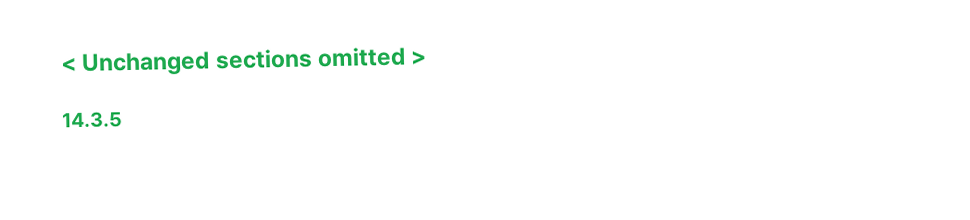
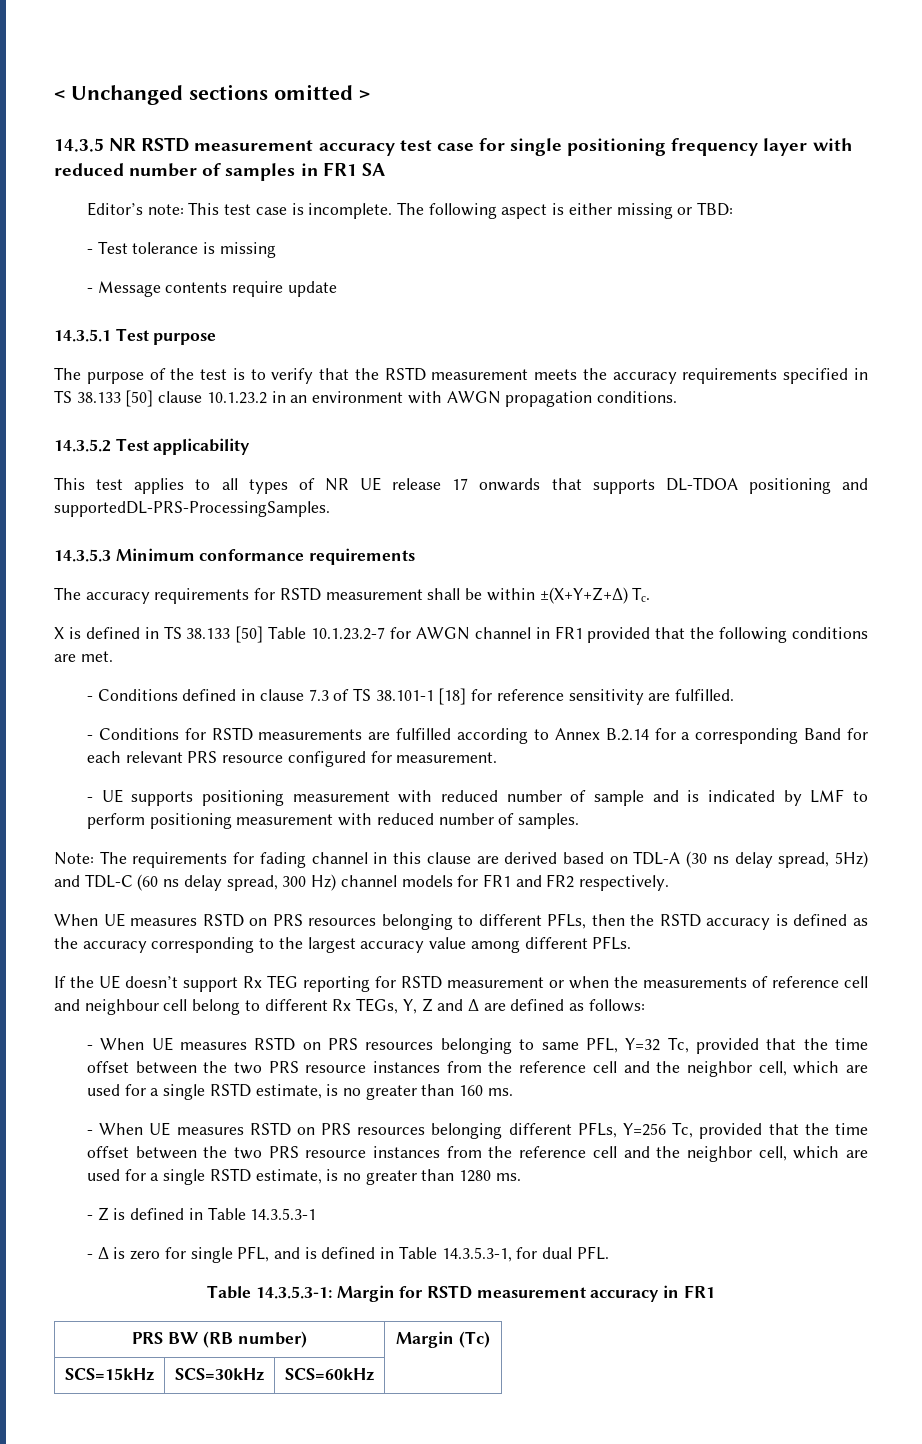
(123, 120) none -> [109,137,853,156] [54,162,385,181] [86,202,734,219] [86,241,276,258] [86,281,337,297] [54,328,217,345] [54,367,868,384] [54,390,677,407] [54,438,251,455] [54,477,868,494] [54,501,330,517] [54,548,416,565] [54,587,651,604] [54,626,869,643] [54,651,113,662] [86,688,735,705] [86,727,869,744] [86,751,498,767] [86,789,869,806] [86,813,580,829] [54,851,868,868] [54,874,670,891] [54,913,868,930] [54,936,632,953] [54,975,868,992] [54,998,645,1015] [86,1037,868,1054] [86,1061,869,1077] [86,1083,513,1100] [86,1122,869,1139] [86,1146,869,1162] [86,1168,521,1185] [86,1207,317,1221] [86,1246,609,1263] [207,1285,715,1302] [132,1331,307,1348] [396,1331,490,1348] [65,1368,154,1381] [175,1368,264,1381] [285,1368,374,1381] NR RSTD measurement accuracy test case for single positioning frequency layer with reduced number of samples in FR1 SA // Editor’s note: This test case is incomplete. The following aspect is either missing or TBD: // - Test tolerance is missing // - Message contents require update // 14.3.5.1 Test purpose // The purpose of the test is to verify that the RSTD measurement meets the accuracy requirements specified in TS 38.133 [50] clause 10.1.23.2 in an environment with AWGN propagation conditions. // 14.3.5.2 Test applicability // This test applies to all types of NR UE release 17 onwards that supports DL-TDOA positioning and supportedDL-PRS-ProcessingSamples. // 14.3.5.3 Minimum conformance requirements // The accuracy requirements for RSTD measurement shall be within ±(X+Y+Z+Δ) Tc. // X is defined in TS 38.133 [50] Table 10.1.23.2-7 for AWGN channel in FR1 provided that the following conditions are met. // - Conditions defined in clause 7.3 of TS 38.101-1 [18] for reference sensitivity are fulfilled. // - Conditions for RSTD measurements are fulfilled according to Annex B.2.14 for a corresponding Band for each relevant PRS resource configured for measurement. // - UE supports positioning measurement with reduced number of sample and is indicated by LMF to perform positioning measurement with reduced number of samples. // Note: The requirements for fading channel in this clause are derived based on TDL-A (30 ns delay spread, 5Hz) and TDL-C (60 ns delay spread, 300 Hz) channel models for FR1 and FR2 respectively. // When UE measures RSTD on PRS resources belonging to different PFLs, then the RSTD accuracy is defined as the accuracy corresponding to the largest accuracy value among different PFLs. // If the UE doesn’t support Rx TEG reporting for RSTD measurement or when the measurements of reference cell and neighbour cell belong to different Rx TEGs, Y, Z and Δ are defined as follows: // - When UE measures RSTD on PRS resources belonging to same PFL, Y=32 Tc, provided that the time offset between the two PRS resource instances from the reference cell and the neighbor cell, which are used for a single RSTD estimate, is no greater than 160 ms. // - When UE measures RSTD on PRS resources belonging different PFLs, Y=256 Tc, provided that the time offset between the two PRS resource instances from the reference cell and the neighbor cell, which are used for a single RSTD estimate, is no greater than 1280 ms. // - Z is defined in Table 14.3.5.3-1 // - Δ is zero for single PFL, and is defined in Table 14.3.5.3-1, for dual PFL. // Table 14.3.5.3-1: Margin for RSTD measurement accuracy in FR1 // PRS BW (RB number) | Margin (Tc) // SCS=15kHz | SCS=30kHz | SCS=60kHz |

